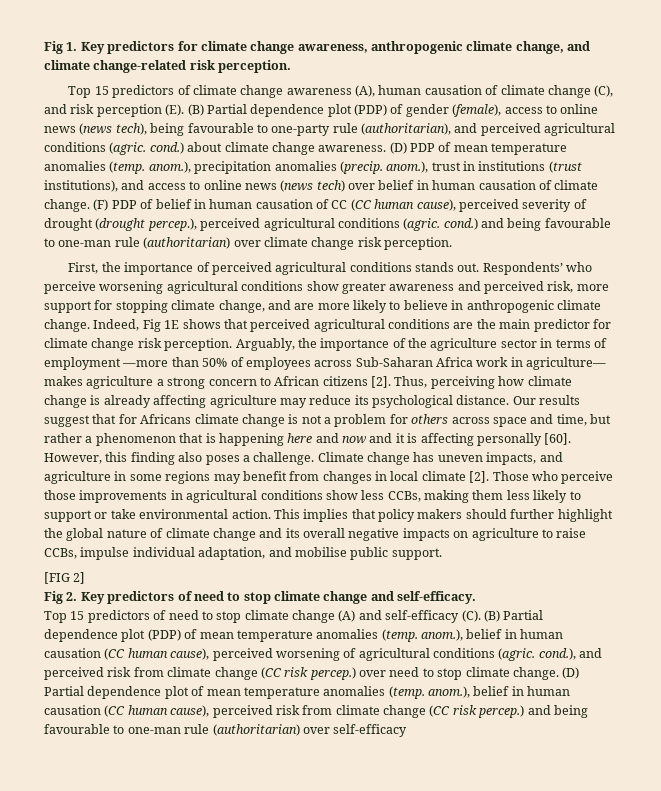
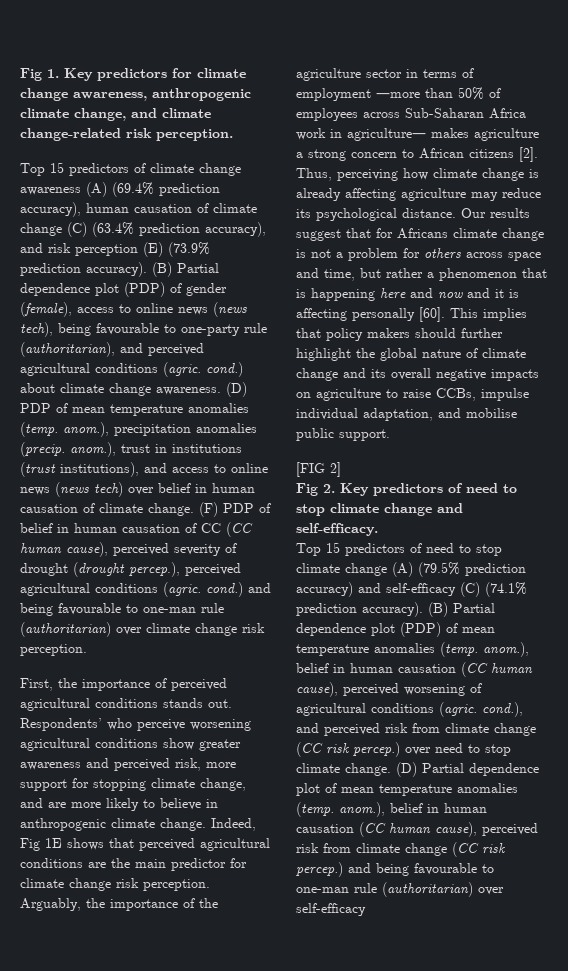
[355,85,376,97] (A), -> [86,182,220,197] [20,202,81,217] (A) (69.4% prediction accuracy),
[594,85,614,97] [44,104,185,117] (C), and risk perception (E). -> [67,222,266,237] [20,242,210,257] [20,262,147,277] (C) (63.4% prediction accuracy), and risk perception (E) (73.9% prediction accuracy).
[44,452,563,465] [44,471,614,484] [44,490,581,503] [44,509,271,522] However, this finding also poses a challenge. Climate change has uneven impacts, and agriculture in some regions may benefit from changes in local climate [2]. Those who perceive those improvements in agricultural conditions show less CCBs, making them less likely to support or take environmental action. -> (445, 314) none
[358,610,481,623] and self-efficacy (C). -> [418,562,526,577] [296,582,527,597] [296,602,423,617] (79.5% prediction accuracy) and self-efficacy (C) (74.1% prediction accuracy).

